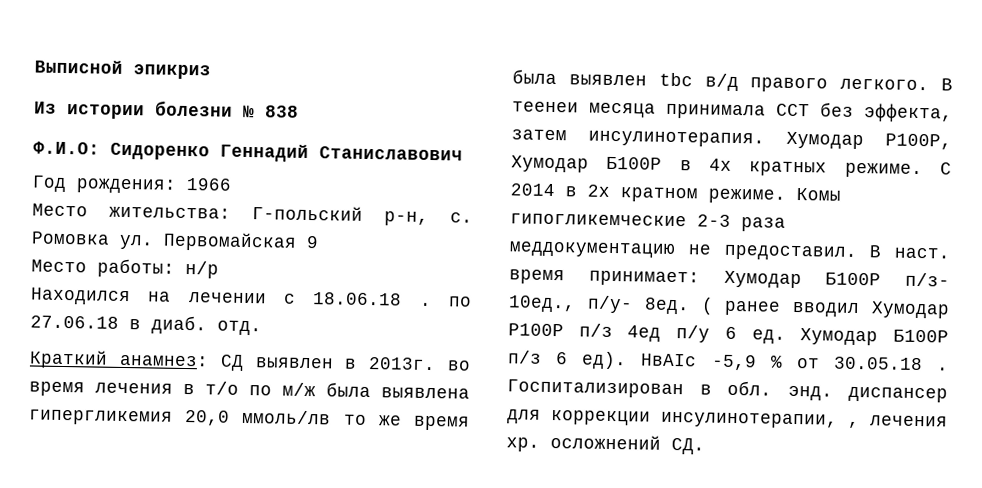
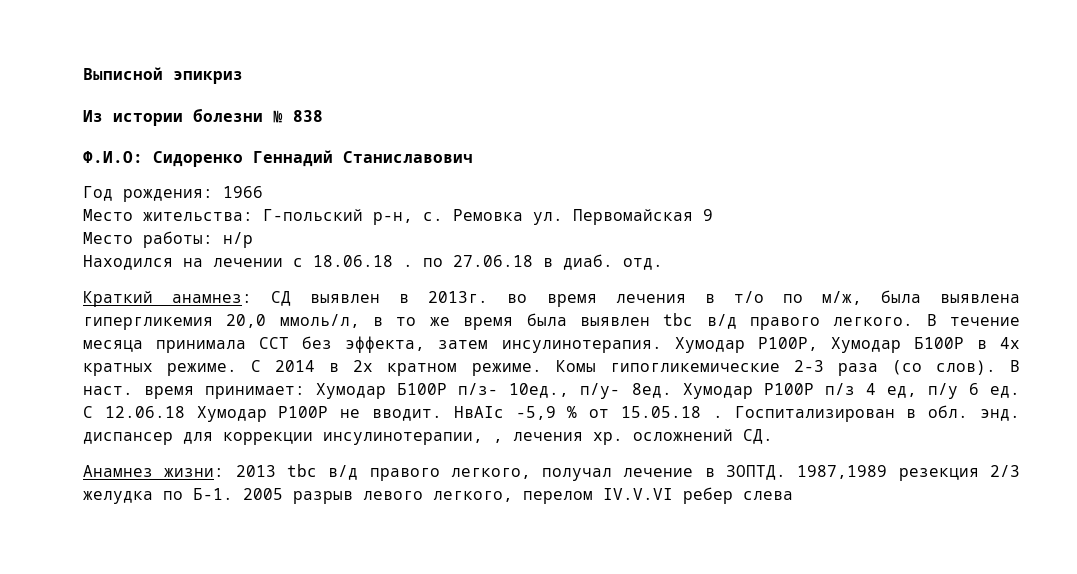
[31,231,110,245] Ромовка -> [453,209,523,221] Ремовка
[282,382,316,397] м/ж -> [821,291,862,305] м/ж,
[242,409,332,425] ммоль/лв -> [279,314,384,328] ммоль/л, в
[512,101,579,113] теенеи -> [950,317,1020,326] течение
[510,213,687,227] гипогликемческие -> [609,363,780,372] гипогликемические
[509,241,857,262] меддокументацию не предоставил. -> [891,360,996,375] (со слов).
[700,297,861,318] ( ранее вводил -> (672, 390) none
[627,325,662,342] 4ед -> [865,383,917,398] 4 ед,
[800,328,949,346] [508,350,628,370] Хумодар Б100Р п/з 6 ед). -> [83,406,442,422] С 12.06.18 Хумодар Р100Р не вводит.
[833,356,923,371] 30.05.18 -> [621,406,701,418] 15.05.18
(705, 446) none -> [83,464,1020,481] [83,487,793,504] // Анамнез жизни: 2013 tbc в/д правого легкого, получал лечение в ЗОПТД. 1987,1989 резекция 2/3 желудка по Б-1. 2005 разрыв левого легкого, перелом IV.V.VI ребер слева

